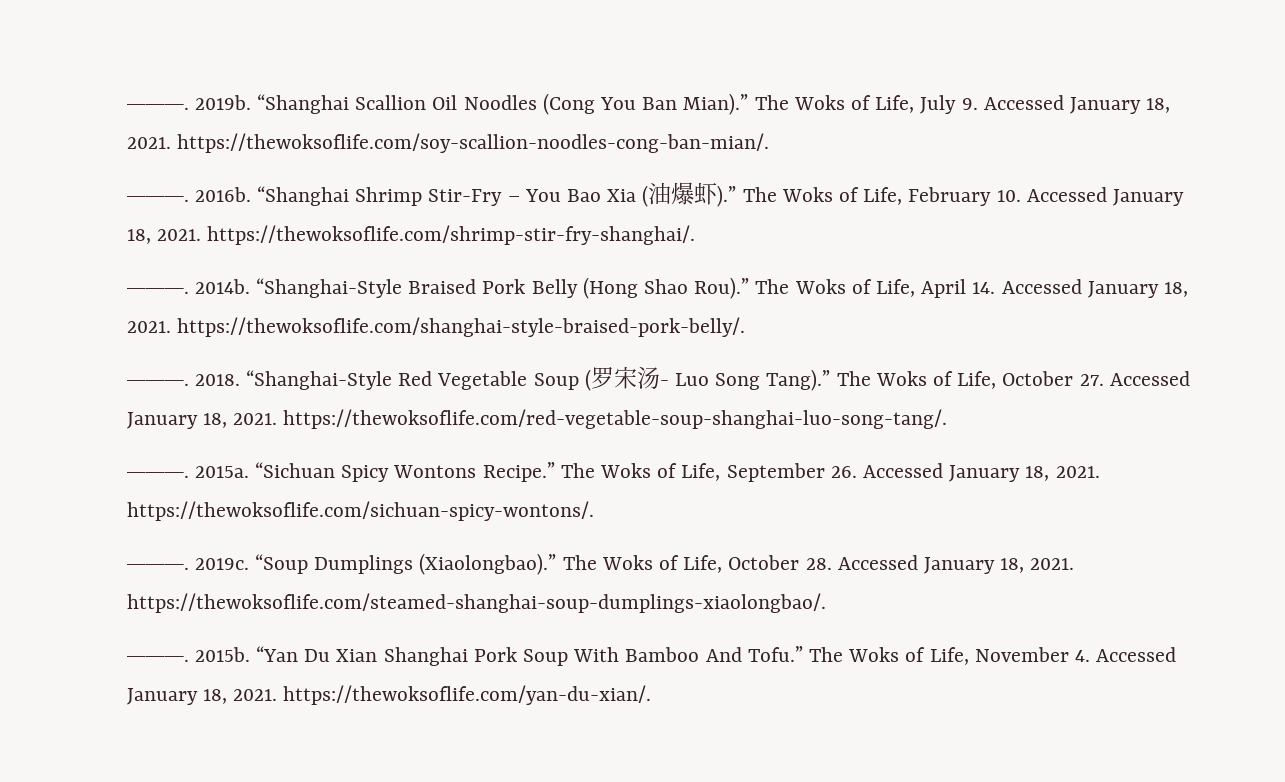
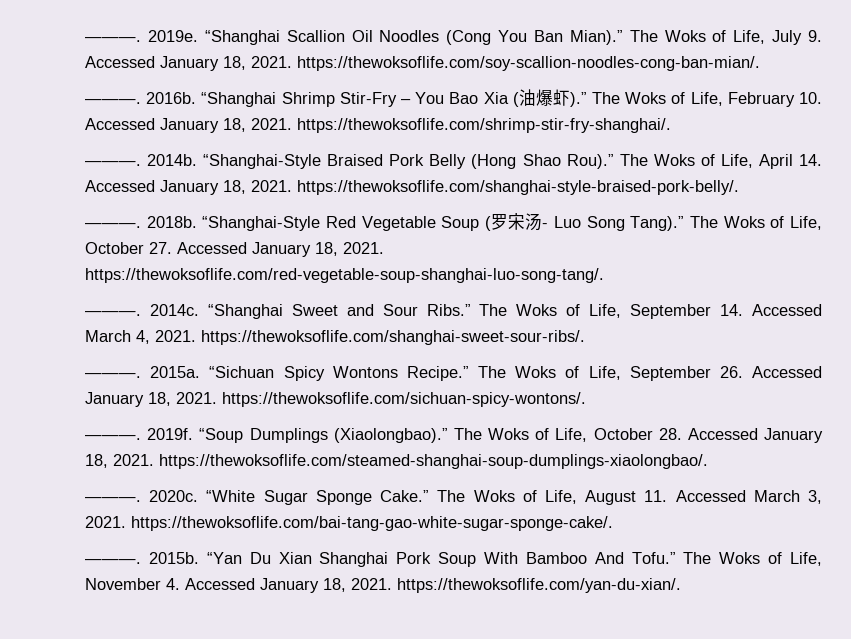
[126,95,251,110] ―――. 2019b. -> [85,30,198,42] ―――. 2019e.
[194,374,240,386] 2018. -> [146,216,197,228] 2018b.
(948, 419) none -> [85,304,822,319] [85,330,586,345] // ―――. 2014c. “Shanghai Sweet and Sour Ribs.” The Woks of Life, September 14. Accessed March 4, 2021. https://thewoksoflife.com/shanghai-sweet-sour-ribs/.
[194,558,249,570] 2019c. -> [147,428,194,440] 2019f.
(826, 603) none -> [85,490,822,505] [85,516,614,531] // ―――. 2020c. “White Sugar Sponge Cake.” The Woks of Life, August 11. Accessed March 3, 2021. https://thewoksoflife.com/bai-tang-gao-white-sugar-sponge-cake/.

